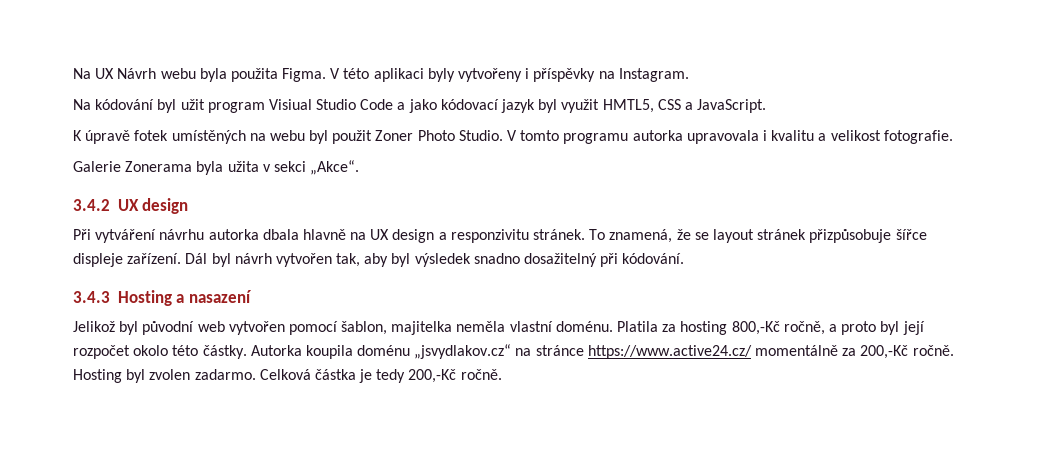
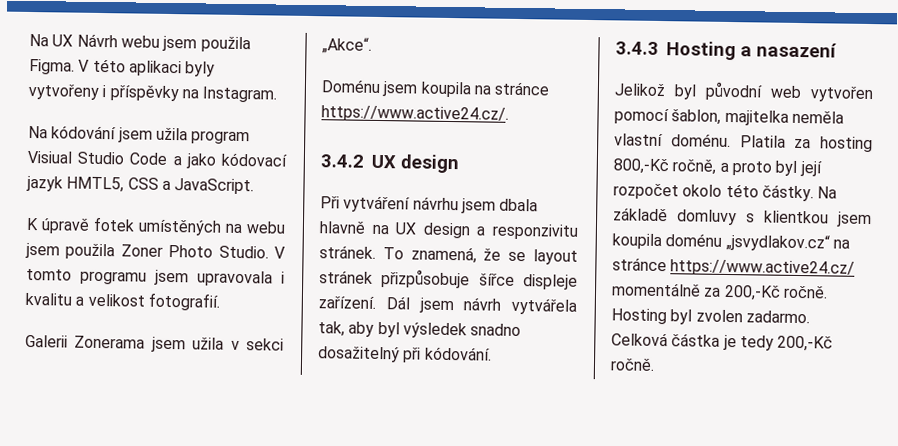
[199,68,278,82] byla použita -> [162,35,251,53] jsem použila
[157,99,205,113] byl užit -> [117,127,188,143] jsem užila
[538,99,600,113] byl využit -> (63, 183) none
[309,130,373,144] byl použit -> [25,242,116,260] jsem použila
[632,130,683,141] autorka -> [154,269,189,286] jsem
[883,130,953,144] [73,160,360,175] fotografie. // Galerie Zonerama byla užita v sekci „Akce“. -> [147,292,220,311] [25,334,284,353] [321,37,372,54] [321,79,551,98] [321,105,509,123] fotografií. // Galerii Zonerama jsem užila v sekci „Akce“. // Doménu jsem koupila na stránce https://www.active24.cz/.
[208,229,259,240] autorka -> [460,198,496,214] jsem
[211,253,332,267] byl návrh vytvořen -> [418,297,577,315] jsem návrh vytvářela
[250,345,302,356] Autorka -> [817,186,838,199] [613,207,872,228] Na základě domluvy s klientkou jsem

